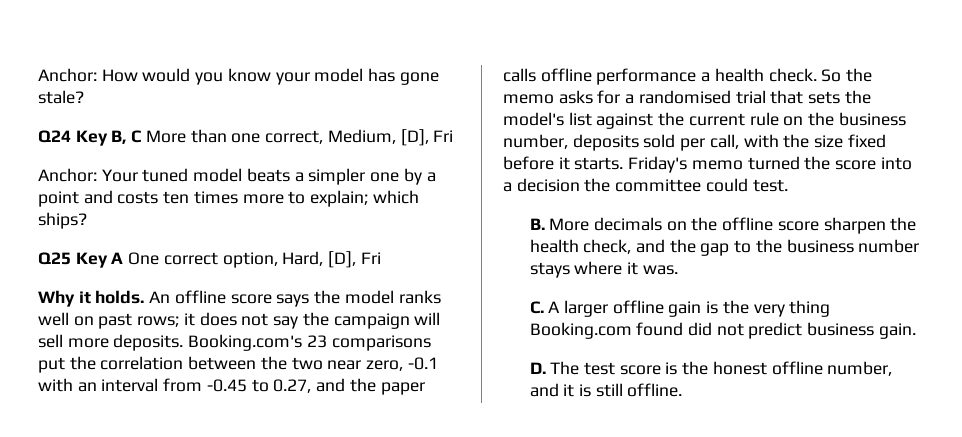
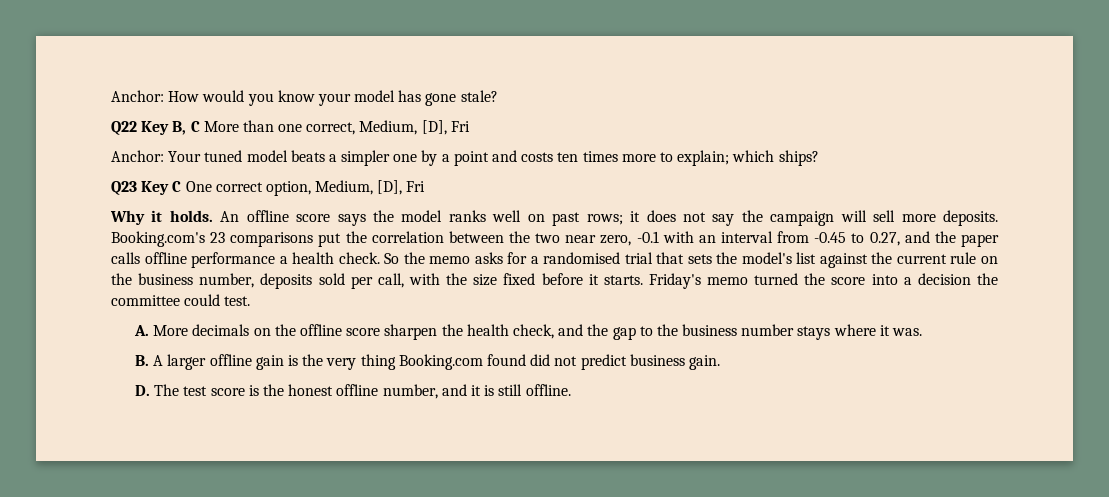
[38,130,71,143] Q24 -> [111,121,137,135] Q22
[38,252,124,268] Q25 Key A -> [111,181,182,195] Q23 Key C
[282,251,324,266] Hard, -> [315,180,374,195] Medium,
[529,218,545,230] B. -> [134,325,150,336] A.
[529,301,544,314] C. -> [135,355,150,366] B.

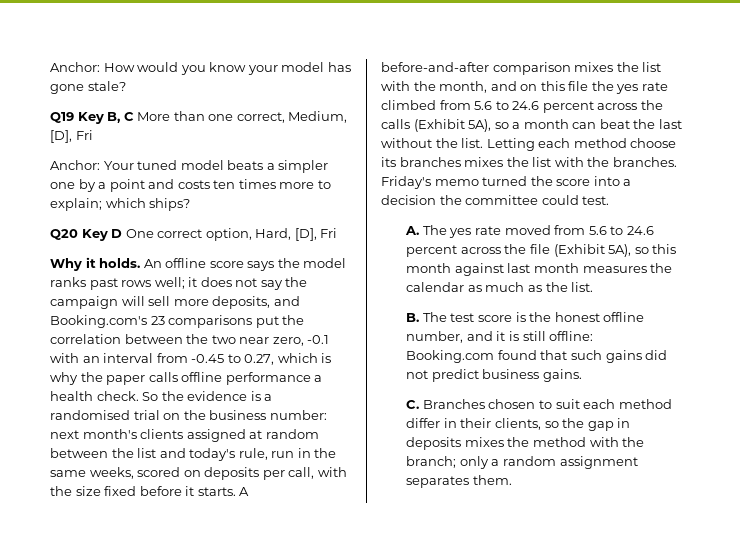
[111,121,137,135] Q22 -> [50,112,74,123] Q19
[111,181,182,195] Q23 Key C -> [50,229,123,241] Q20 Key D
[315,180,374,195] Medium, -> [255,228,292,240] Hard,
[492,210,623,226] well on past rows; -> [89,277,185,290] past rows well;
[942,210,998,226] deposits. -> [212,296,300,309] deposits, and
[904,231,930,243] and -> [277,353,332,363] [50,372,78,385] which is why
[429,252,998,268] [111,273,345,289] memo asks for a randomised trial that sets the model's list against the current rule on the business number, deposits sold -> [187,391,273,401] [50,410,327,420] [50,429,319,442] [50,448,337,461] [50,467,260,480] evidence is a randomised trial on the business number: next month's clients assigned at random between the list and today's rule, run in the same weeks, scored on deposits
(643, 280) none -> [239,487,250,496] [381,62,662,75] [381,81,668,94] [381,100,663,113] [381,119,682,132] [381,138,677,151] [381,157,677,167] A before-and-after comparison mixes the list with the month, and on this file the yes rate climbed from 5.6 to 24.6 percent across the calls (Exhibit 5A), so a month can beat the last without the list. Letting each method choose its branches mixes the list with the branches.
[153,324,922,340] [135,354,720,370] [135,385,151,396] More decimals on the offline score sharpen the health check, and the gap to the business number stays where it was. // B. A larger offline gain is the very thing Booking.com found did not predict business gain. // D. -> [422,225,654,238] [406,244,677,257] [406,263,673,276] [406,282,594,292] [406,313,420,322] The yes rate moved from 5.6 to 24.6 percent across the file (Exhibit 5A), so this month against last month measures the calendar as much as the list. // B.
[525,384,571,396] offline. -> [549,331,594,341] [406,350,668,363] [406,369,582,382] [406,399,672,409] [406,418,631,431] [406,437,645,450] [406,456,638,469] [406,475,512,488] offline: Booking.com found that such gains did not predict business gains. // C. Branches chosen to suit each method differ in their clients, so the gap in deposits mixes the method with the branch; only a random assignment separates them.

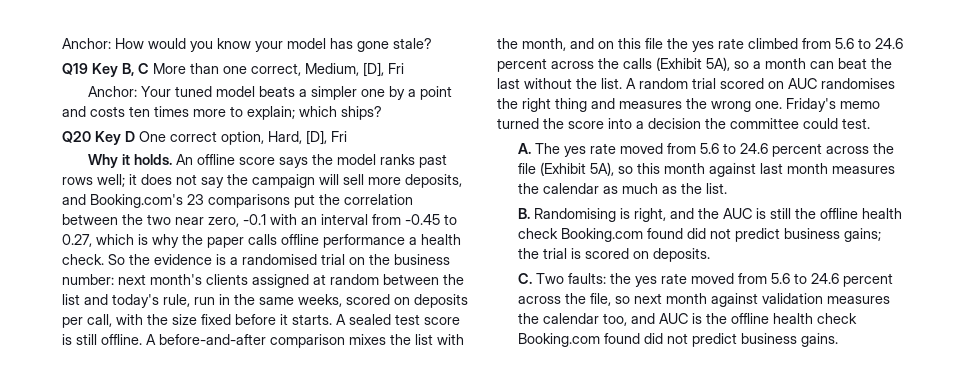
(250, 491) none -> [349,314,460,325] [62,334,156,345] sealed test score is still offline. A
[486,138,677,151] [381,157,677,167] Letting each method choose its branches mixes the list with the branches. -> [626,78,895,89] [497,98,782,112] A random trial scored on AUC randomises the right thing and measures the wrong one.
[422,312,645,322] [406,331,594,343] [406,350,642,363] The test score is the honest offline number, and it is still offline: Booking.com found that such gains -> [534,208,903,222] [518,228,882,242] [518,248,711,262] [518,273,894,287] [518,293,891,307] [518,313,858,326] [518,333,641,347] Randomising is right, and the AUC is still the offline health check Booking.com found did not predict business gains; the trial is scored on deposits. // C. Two faults: the yes rate moved from 5.6 to 24.6 percent across the file, so next month against validation measures the calendar too, and AUC is the offline health check Booking.com found
[406,399,672,409] [406,418,631,431] [406,437,645,450] [406,456,638,469] [406,475,512,488] // C. Branches chosen to suit each method differ in their clients, so the gap in deposits mixes the method with the branch; only a random assignment separates them. -> (839, 340) none

